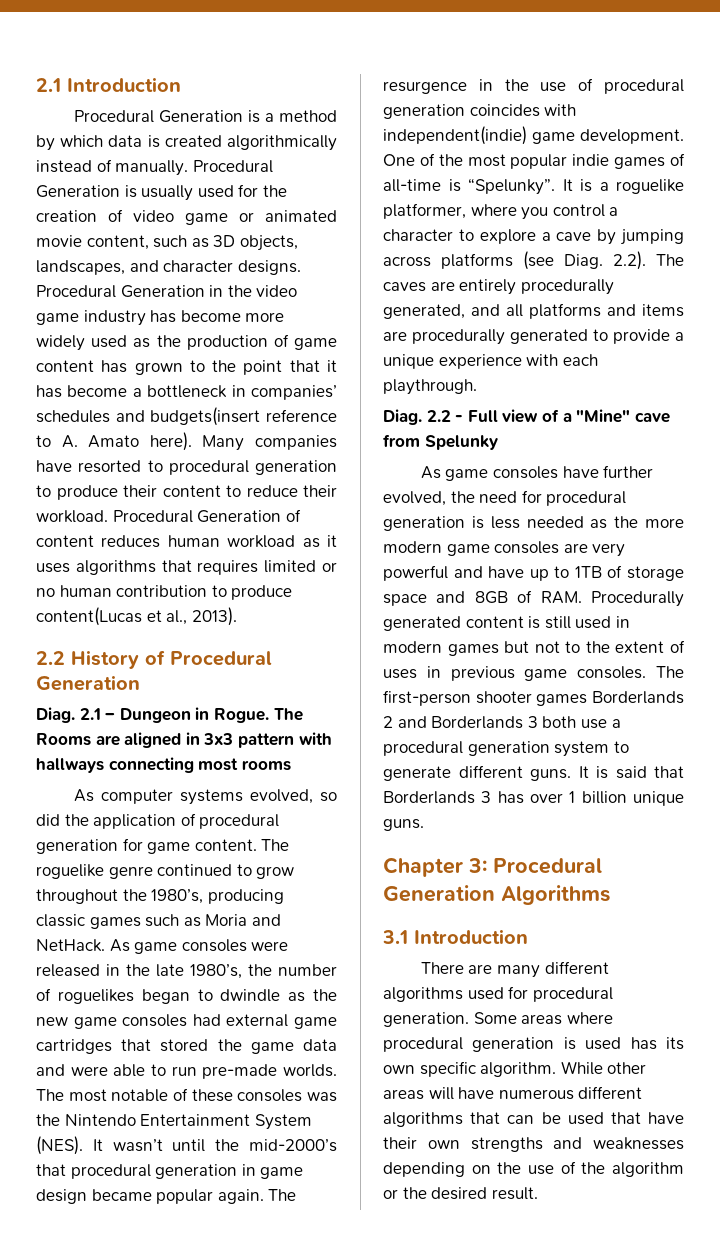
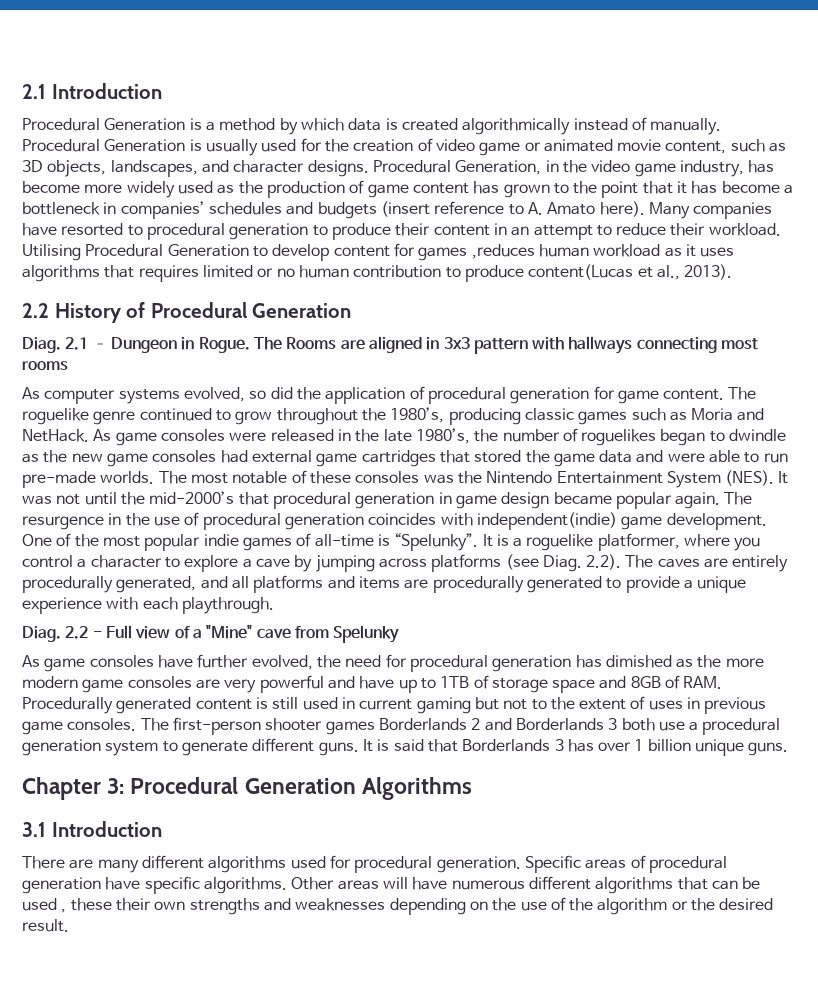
[120,285,205,298] Generation -> [455,160,542,175] Generation,
[83,310,146,326] industry -> [679,160,744,177] industry,
[150,407,261,426] budgets(insert -> [317,201,430,219] budgets (insert
(221, 491) none -> [493,223,593,240] in an attempt
[112,509,301,523] [36,535,161,548] Procedural Generation of content reduces -> [22,243,535,261] Utilising Procedural Generation to develop content for games ,reduces
[112,1139,163,1152] wasn’t -> [22,494,81,505] was not
[471,516,584,529] is less needed -> [575,655,672,668] has dimished
[383,641,499,656] modern games -> [359,697,471,714] current gaming
[473,1012,613,1025] [383,1037,684,1052] [383,1061,647,1077] Some areas where procedural generation is used has its own specific algorithm. While other -> [524,855,727,873] [22,876,335,894] Specific areas of procedural generation have specific algorithms. Other
[610,1112,684,1124] that have -> [61,898,112,913] , these

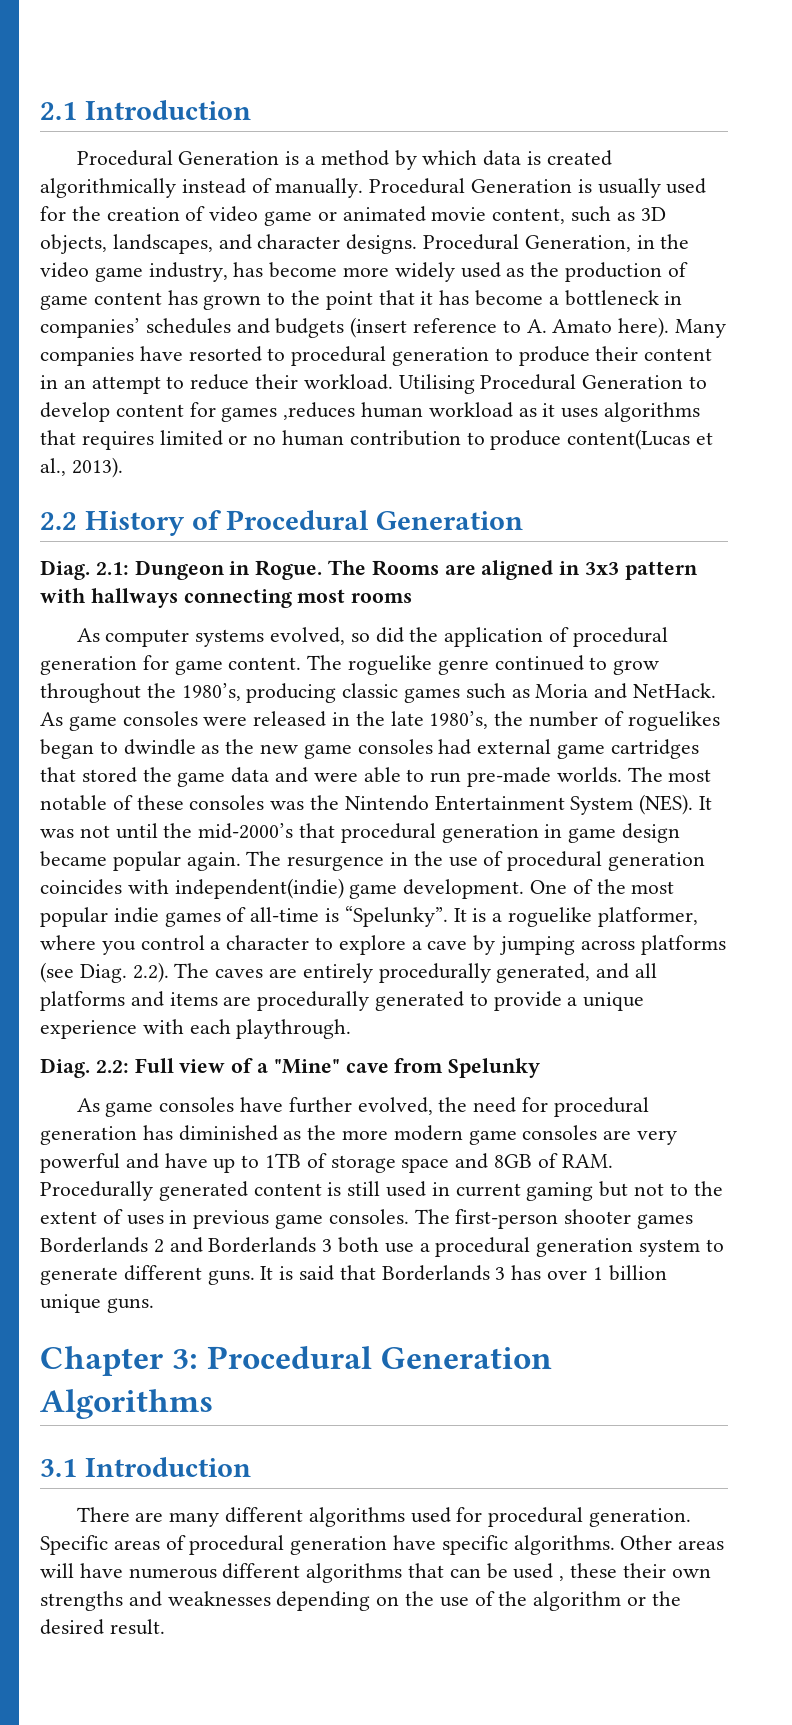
[65,337,107,350] 2.1 – -> [95,562,129,575] 2.1:
[65,626,102,639] 2.2 - -> [95,1060,129,1073] 2.2:
[605,655,672,668] dimished -> [178,1125,278,1141] diminished

